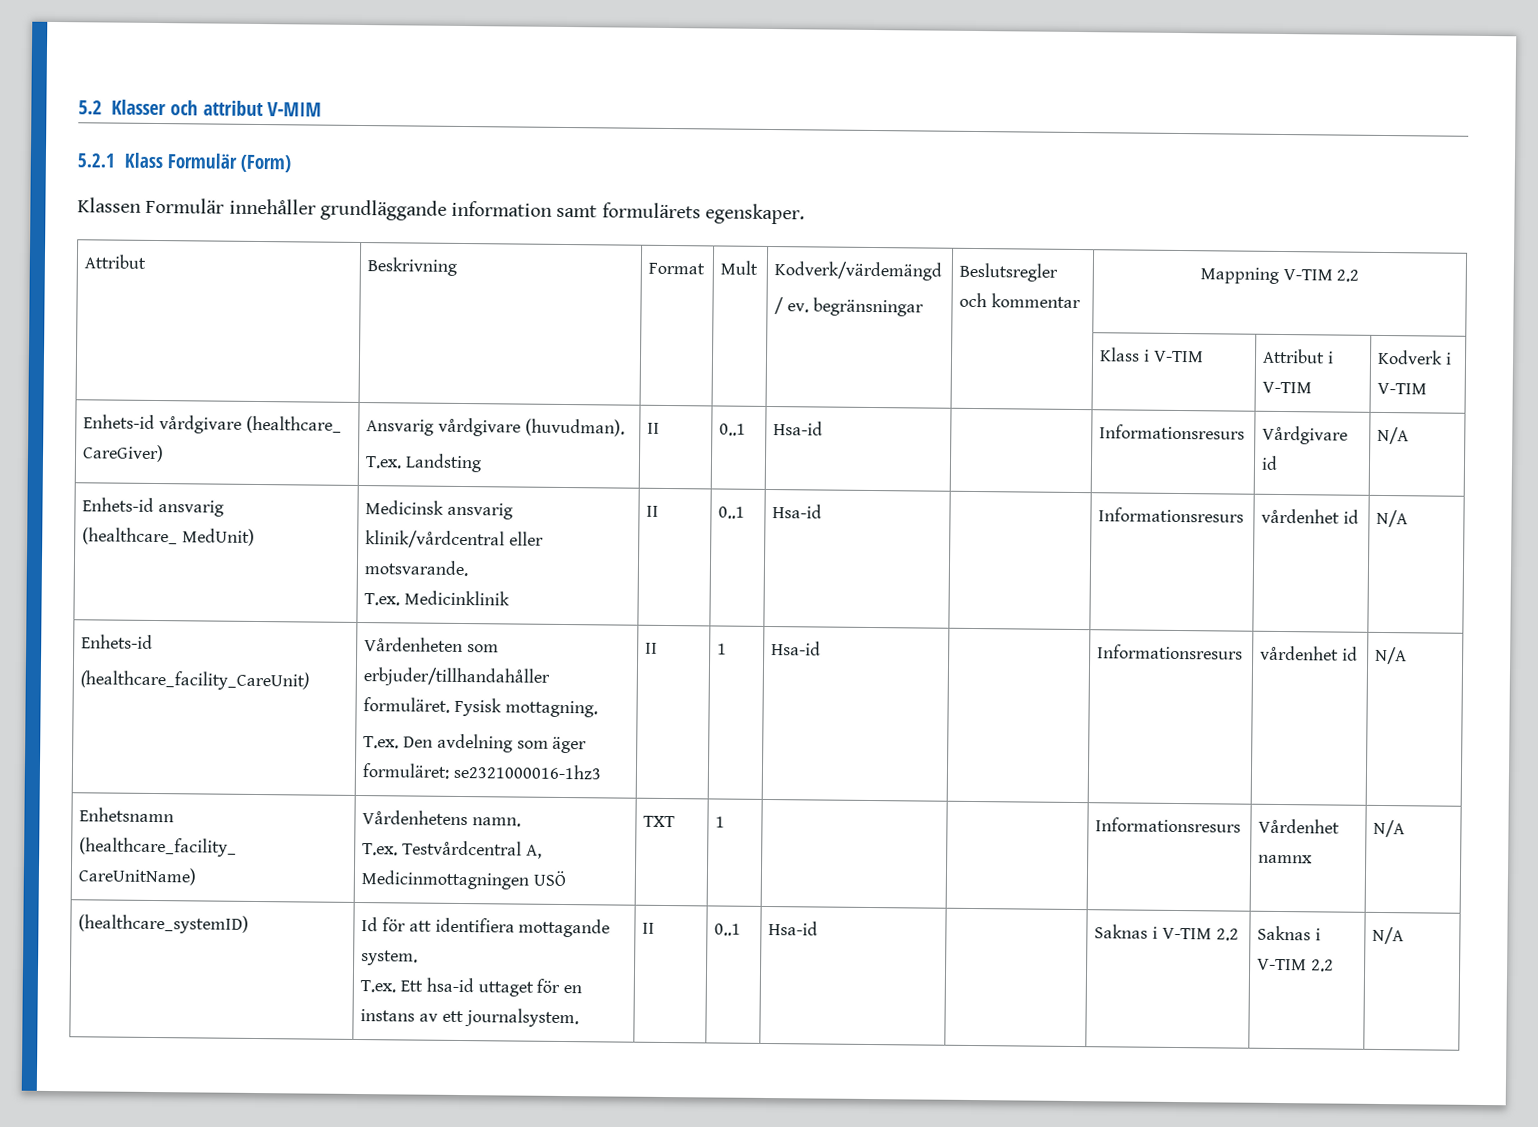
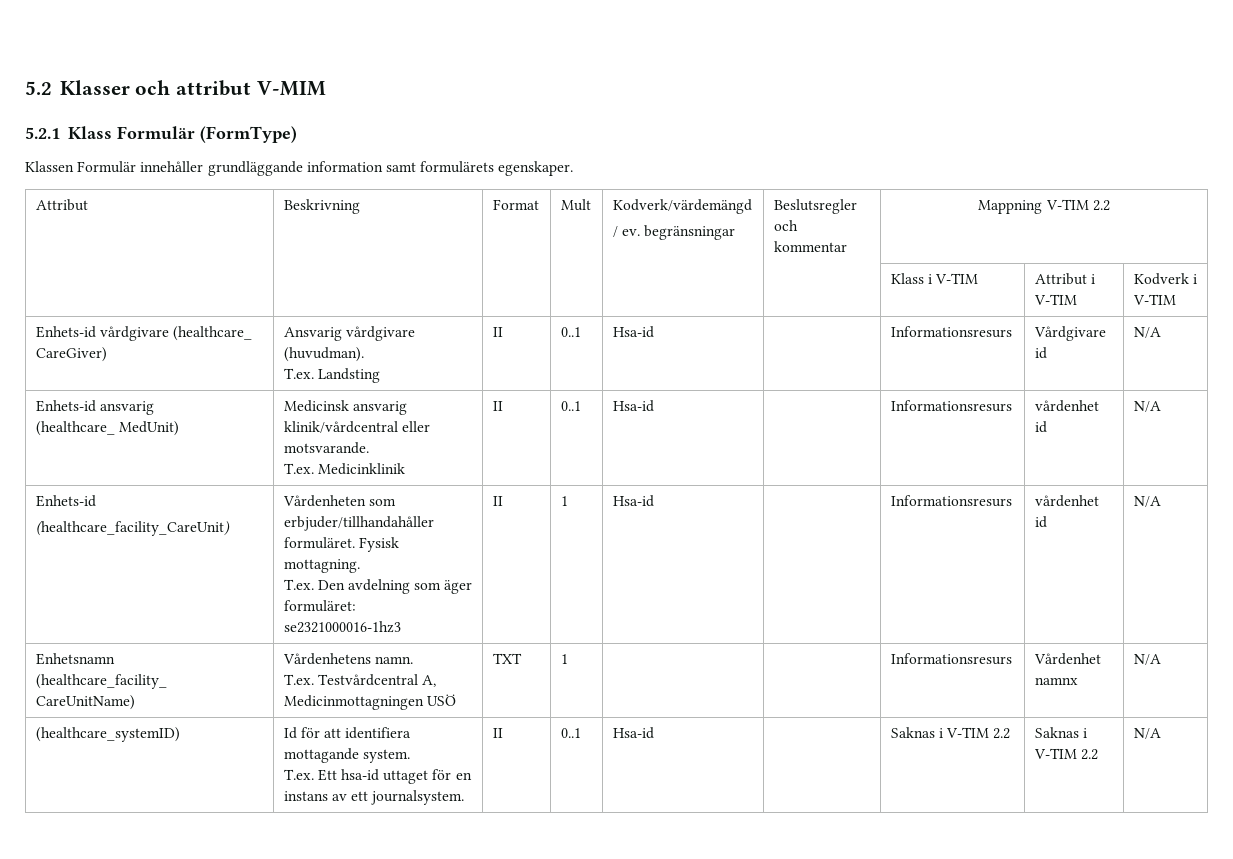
[239,154,291,173] (Form) -> [199,126,297,143] (FormType)

